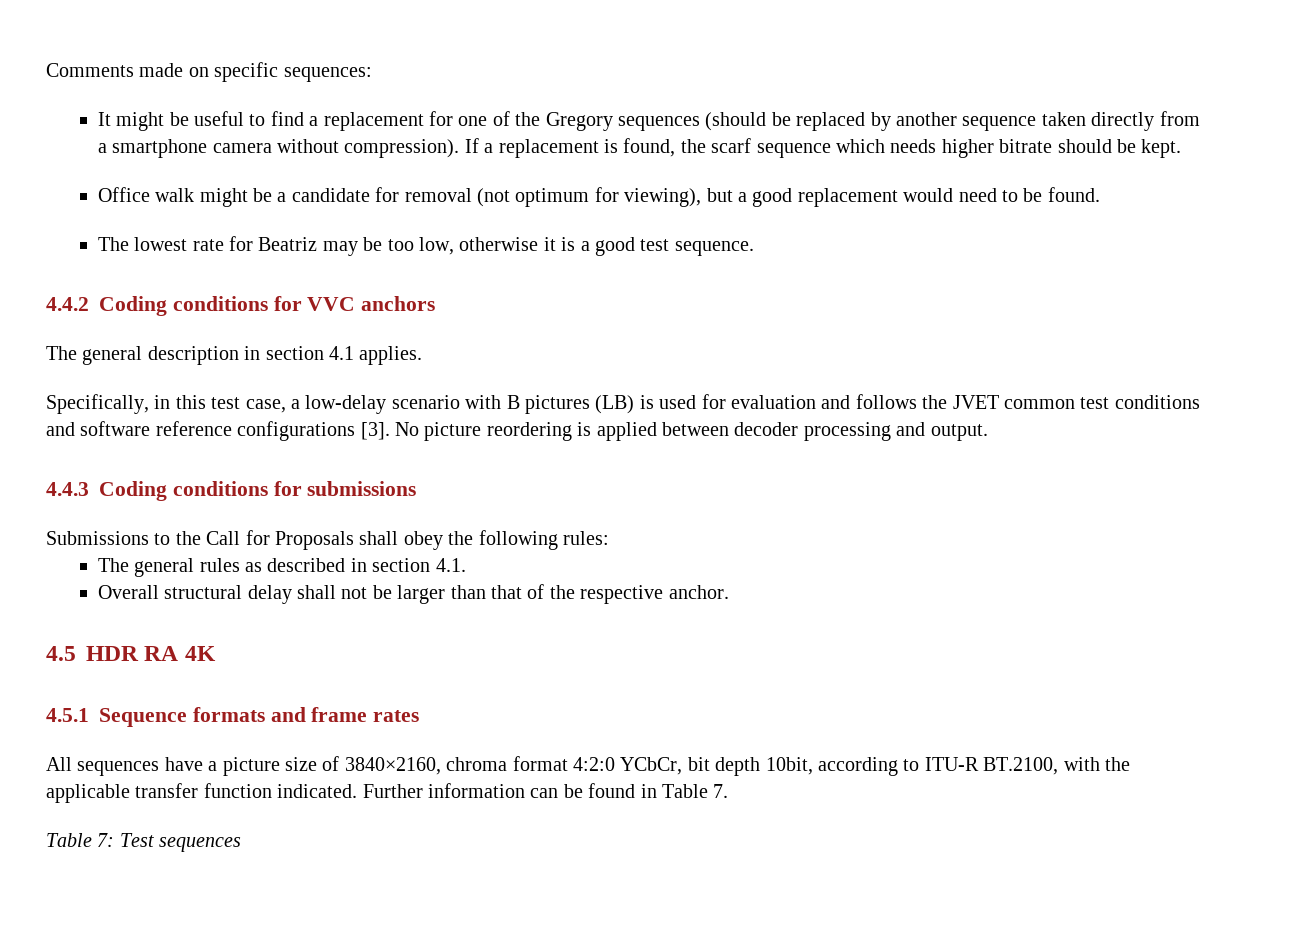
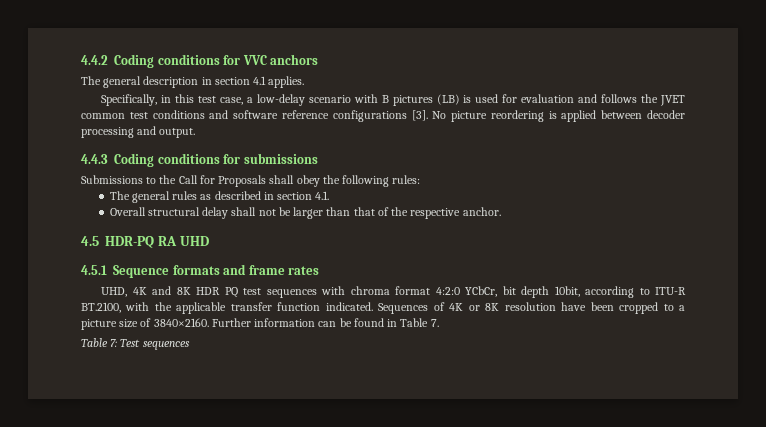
[46,62,372,82] [97,111,1200,131] [97,138,1182,158] [97,187,1100,207] [97,236,754,256] Comments made on specific sequences: // It might be useful to find a replacement for one of the Gregory sequences (should be replaced by another sequence taken directly from a smartphone camera without compression). If a replacement is found, the scarf sequence which needs higher bitrate should be kept. // Office walk might be a candidate for removal (not optimum for viewing), but a good replacement would need to be found. // The lowest rate for Beatriz may be too low, otherwise it is a good test sequence. // -> (81, 60) none
[86,646,216,661] HDR RA 4K -> [105,236,209,248] HDR-PQ RA UHD
[46,756,441,776] All sequences have a picture size of 3840×2160, -> [101,286,346,298] UHD, 4K and 8K HDR PQ test sequences with
(358, 791) none -> [378,302,686,314] [81,318,209,330] Sequences of 4K or 8K resolution have been cropped to a picture size of 3840×2160.

